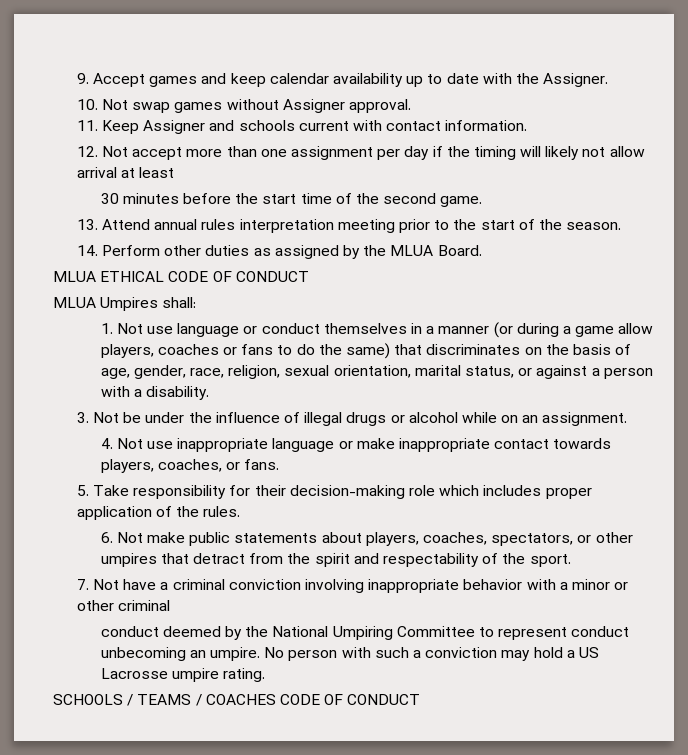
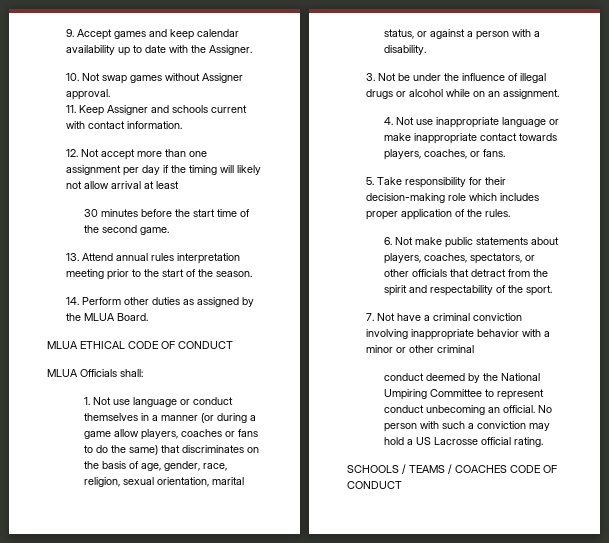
[100,297,159,311] Umpires -> [80,369,117,377] Officials
[100,553,157,567] umpires -> [412,269,448,277] officials
[210,647,261,661] umpire. -> [503,405,536,413] official.
[171,668,219,682] umpire -> [481,437,512,445] official

